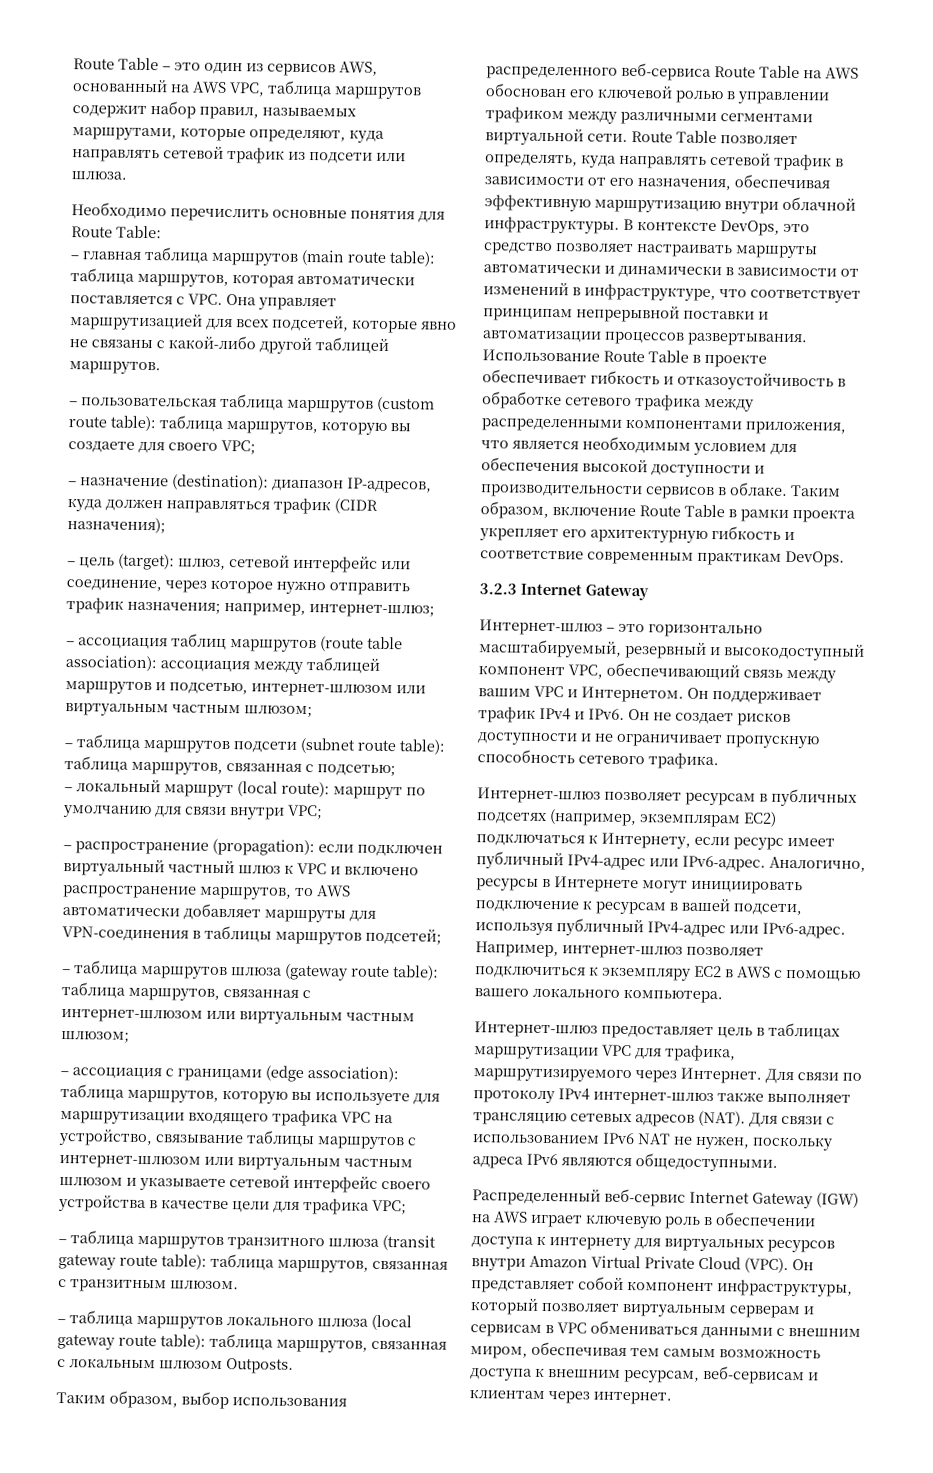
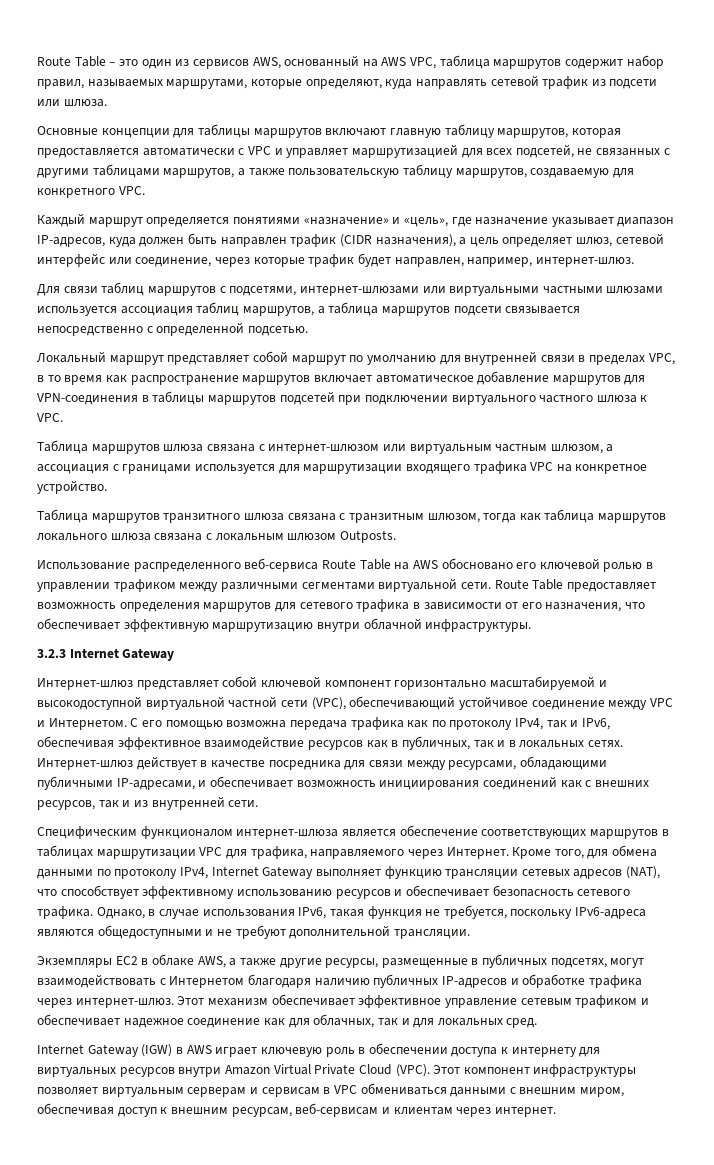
[71,202,445,223] [71,225,162,239] [70,246,436,267] [70,268,415,288] [70,293,256,306] Необходимо перечислить основные понятия для Route Table: // – главная таблица маршрутов (main route table): таблица маршрутов, которая автоматически поставляется с VPC. Она -> [37,124,621,138] [37,146,283,158] Основные концепции для таблицы маршрутов включают главную таблицу маршрутов, которая предоставляется автоматически с VPC и
[351,319,457,334] [69,335,389,355] [69,361,161,375] [69,393,435,413] [68,415,411,435] [68,439,256,455] [68,474,432,494] [67,497,378,515] [67,517,166,534] [67,553,175,571] которые явно не связаны с какой-либо другой таблицей маршрутов. // – пользовательская таблица маршрутов (custom route table): таблица маршрутов, которую вы создаете для своего VPC; // – назначение (destination): диапазон IP-адресов, куда должен направляться трафик (CIDR назначения); // – цель (target): -> [577,148,670,156] [37,164,634,178] [37,186,145,198] [37,213,675,227] [37,233,573,247] не связанных с другими таблицами маршрутов, а также пользовательскую таблицу маршрутов, создаваемую для конкретного VPC. // Каждый маршрут определяется понятиями «назначение» и «цель», где назначение указывает диапазон IP-адресов, куда должен быть направлен трафик (CIDR назначения), а цель определяет
[210,579,410,596] [66,597,435,618] [66,633,403,653] [65,655,380,674] [65,681,426,698] [65,703,313,718] [64,734,445,755] [64,756,396,777] [64,779,426,800] [62,804,323,820] [63,838,443,857] [63,859,419,877] [62,885,351,900] [62,903,346,923] которое нужно отправить трафик назначения; например, интернет-шлюз; // – ассоциация таблиц маршрутов (route table association): ассоциация между таблицей маршрутов и подсетью, интернет-шлюзом или виртуальным частным шлюзом; // – таблица маршрутов подсети (subnet route table): таблица маршрутов, связанная с подсетью; // – локальный маршрут (local route): маршрут по умолчанию для связи внутри VPC; // – распространение (propagation): если подключен виртуальный частный шлюз к VPC и включено распространение маршрутов, то AWS автоматически добавляет маршруты -> [253,253,634,267] [37,282,664,296] [37,302,581,316] [37,322,308,336] [37,351,675,365] [37,371,621,385] которые трафик будет направлен, например, интернет-шлюз. // Для связи таблиц маршрутов с подсетями, интернет-шлюзами или виртуальными частными шлюзами используется ассоциация таблиц маршрутов, а таблица маршрутов подсети связывается непосредственно с определенной подсетью. // Локальный маршрут представляет собой маршрут по умолчанию для внутренней связи в пределах VPC, в то время как распространение маршрутов включает автоматическое добавление маршрутов
[365,928,442,945] [62,960,439,981] [61,982,311,1001] [61,1009,415,1025] [61,1031,130,1043] [60,1070,69,1076] подсетей; // – таблица маршрутов шлюза (gateway route table): таблица маршрутов, связанная с интернет-шлюзом или виртуальным частным шлюзом; // – -> [279,391,648,405] [37,413,63,422] [37,440,614,454] подсетей при подключении виртуального частного шлюза к VPC. // Таблица маршрутов шлюза связана с интернет-шлюзом или виртуальным частным шлюзом, а
[265,1065,399,1083] [60,1083,410,1106] (edge association): таблица маршрутов, которую вы используете -> [194,464,275,474] используется
[58,1128,417,1150] [59,1154,413,1171] [59,1175,431,1193] [58,1194,407,1215] [58,1230,436,1251] [58,1253,448,1273] [58,1278,239,1293] [57,1310,412,1331] [57,1333,447,1353] устройство, связывание таблицы маршрутов с интернет-шлюзом или виртуальным частным шлюзом и указываете сетевой интерфейс своего устройства в качестве цели для трафика VPC; // – таблица маршрутов транзитного шлюза (transit gateway route table): таблица маршрутов, связанная с транзитным шлюзом. // – таблица маршрутов локального шлюза (local gateway route table): таблица маршрутов, связанная -> [575,464,648,474] [37,480,107,494] [37,509,667,523] [37,533,203,541] конкретное устройство. // Таблица маршрутов транзитного шлюза связана с транзитным шлюзом, тогда как таблица маршрутов локального шлюза связана
[56,1390,347,1410] Таким образом, выбор использования -> [37,560,130,570] Использование
[485,83,567,98] обоснован -> [441,558,513,570] обосновано
[720,135,798,145] [485,152,832,171] позволяет определять, куда направлять сетевой трафик -> [566,582,656,592] [37,599,410,612] предоставляет возможность определения маршрутов для сетевого трафика
[734,174,830,189] обеспечивая -> [625,602,646,609] [37,618,120,630] что обеспечивает
[623,218,810,236] [483,242,818,259] [483,263,859,279] [483,282,861,303] [483,305,769,323] [482,330,808,347] [482,349,767,368] [482,369,846,391] [482,391,754,412] [481,418,846,435] [481,436,797,456] [481,457,765,478] [480,482,841,500] [480,501,855,523] [479,526,795,543] [480,550,845,567] [479,583,649,601] [479,619,763,638] [478,639,865,661] [478,662,836,683] [478,685,822,705] [478,706,791,727] [477,732,820,749] [477,749,719,770] [477,787,858,807] [476,809,777,828] [476,832,835,850] [476,851,866,872] [476,876,803,895] [475,898,802,916] [475,918,846,939] [475,941,764,959] [475,965,861,982] [474,987,723,1004] [474,1021,753,1040] В контексте DevOps, это средство позволяет настраивать маршруты автоматически и динамически в зависимости от изменений в инфраструктуре, что соответствует принципам непрерывной поставки и автоматизации процессов развертывания. Использование Route Table в проекте обеспечивает гибкость и отказоустойчивость в обработке сетевого трафика между распределенными компонентами приложения, что является необходимым условием для обеспечения высокой доступности и производительности сервисов в облаке. Таким образом, включение Route Table в рамки проекта укрепляет его архитектурную гибкость и соответствие современным практикам DevOps. // 3.2.3 Internet Gateway // Интернет-шлюз – это горизонтально масштабируемый, резервный и высокодоступный компонент VPC, обеспечивающий связь между вашим VPC и Интернетом. Он поддерживает трафик IPv4 и IPv6. Он не создает рисков доступности и не ограничивает пропускную способность сетевого трафика. // Интернет-шлюз позволяет ресурсам в публичных подсетях (например, экземплярам EC2) подключаться к Интернету, если ресурс имеет публичный IPv4-адрес или IPv6-адрес. Аналогично, ресурсы в Интернете могут инициировать подключение к ресурсам в вашей подсети, используя публичный IPv4-адрес или IPv6-адрес. Например, интернет-шлюз позволяет подключиться к экземпляру EC2 в AWS с помощью вашего локального компьютера. // Интернет-шлюз предоставляет цель -> [37,648,175,661] [37,676,607,690] [37,696,673,710] [37,717,611,730] [37,736,624,750] [37,756,607,770] [37,776,649,790] [37,796,259,810] [37,825,658,839] // 3.2.3 Internet Gateway // Интернет-шлюз представляет собой ключевой компонент горизонтально масштабируемой и высокодоступной виртуальной частной сети (VPC), обеспечивающий устойчивое соединение между VPC и Интернетом. С его помощью возможна передача трафика как по протоколу IPv4, так и IPv6, обеспечивая эффективное взаимодействие ресурсов как в публичных, так и в локальных сетях. Интернет-шлюз действует в качестве посредника для связи между ресурсами, обладающими публичными IP-адресами, и обеспечивает возможность инициирования соединений как с внешних ресурсов, так и из внутренней сети. // Специфическим функционалом интернет-шлюза является обеспечение соответствующих маршрутов
[473,1068,632,1083] маршрутизируемого -> [310,849,405,859] направляемого
[765,1068,862,1084] [473,1088,851,1106] [473,1110,835,1127] [472,1132,833,1151] [472,1153,778,1172] [472,1188,686,1207] Для связи по протоколу IPv4 интернет-шлюз также выполняет трансляцию сетевых адресов (NAT). Для связи с использованием IPv6 NAT не нужен, поскольку адреса IPv6 являются общедоступными. // Распределенный веб-сервис -> [512,845,658,859] [37,866,661,879] [37,885,631,899] [37,905,647,919] [37,925,470,939] [37,954,645,968] [37,974,642,988] [37,994,649,1008] [37,1014,538,1028] Кроме того, для обмена данными по протоколу IPv4, Internet Gateway выполняет функцию трансляции сетевых адресов (NAT), что способствует эффективному использованию ресурсов и обеспечивает безопасность сетевого трафика. Однако, в случае использования IPv6, такая функция не требуется, поскольку IPv6-адреса являются общедоступными и не требуют дополнительной трансляции. // Экземпляры EC2 в облаке AWS, а также другие ресурсы, размещенные в публичных подсетях, могут взаимодействовать с Интернетом благодаря наличию публичных IP-адресов и обработке трафика через интернет-шлюз. Этот механизм обеспечивает эффективное управление сетевым трафиком и обеспечивает надежное соединение как для облачных, так и для локальных сред. //
[471,1214,491,1223] на -> [175,1047,183,1054] в
[792,1259,814,1271] [471,1276,853,1297] [470,1298,539,1315] Он представляет собой компонент инфраструктуры, который -> [433,1064,637,1077] Этот компонент инфраструктуры
[630,1348,821,1359] [470,1368,532,1381] тем самым возможность доступа -> [117,1107,157,1117] доступ

